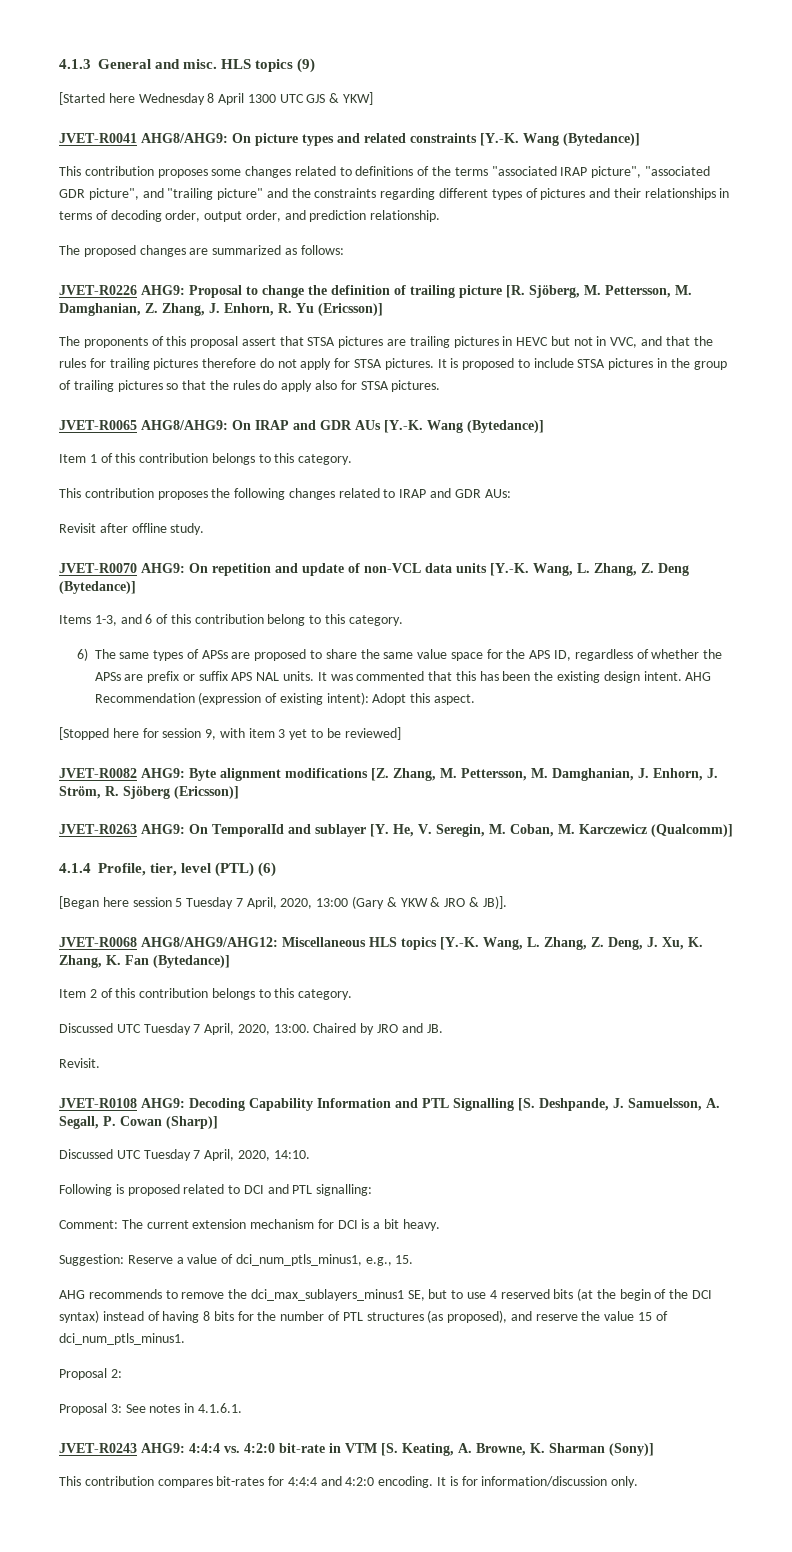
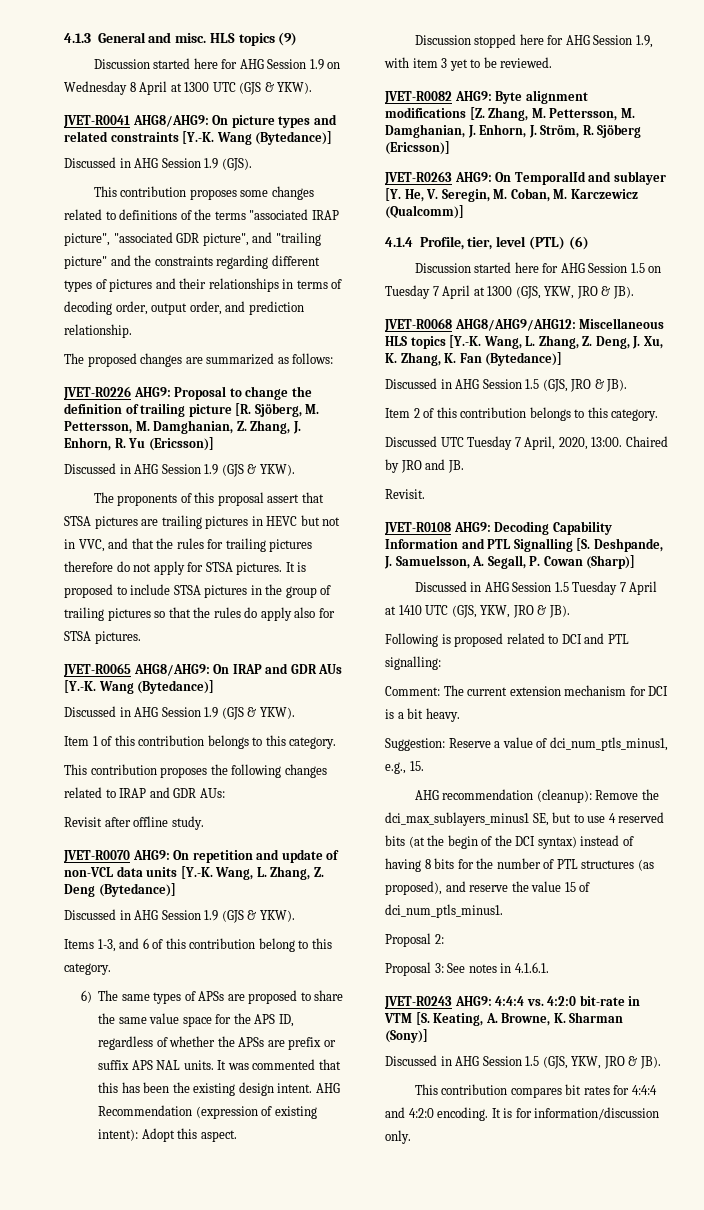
[59,92,135,105] [Started here -> [93,58,341,70] Discussion started here for AHG Session 1.9 on
(245, 99) none -> [170,83,182,92] at
[306,92,374,105] GJS & YKW] -> [239,82,313,95] (GJS & YKW).
(640, 139) none -> [64,157,252,171] // Discussed in AHG Session 1.9 (GJS).
(383, 309) none -> [64,463,295,477] // Discussed in AHG Session 1.9 (GJS & YKW).
(544, 426) none -> [64,706,295,720] // Discussed in AHG Session 1.9 (GJS & YKW).
(136, 587) none -> [64,909,295,923] // Discussed in AHG Session 1.9 (GJS & YKW).
[59,727,217,740] [Stopped here for session 9, -> [414,34,653,48] Discussion stopped here for AHG Session 1.9,
[344,727,401,740] reviewed] -> [500,57,553,68] reviewed.
[59,896,507,909] [Began here session 5 Tuesday 7 April, 2020, 13:00 (Gary & YKW & JRO & JB)]. -> [414,262,662,273] [385,285,634,299] Discussion started here for AHG Session 1.5 on Tuesday 7 April at 1300 (GJS, YKW, JRO & JB).
(230, 961) none -> [385,378,628,392] // Discussed in AHG Session 1.5 (GJS, JRO & JB).
[116,1149,310,1161] UTC Tuesday 7 April, 2020, 14:10. -> [470,581,658,595] [385,605,570,618] in AHG Session 1.5 Tuesday 7 April at 1410 UTC (GJS, YKW, JRO & JB).
[88,1289,225,1299] recommends to remove -> [442,789,639,803] recommendation (cleanup): Remove
(654, 1449) none -> [385,1055,661,1069] // Discussed in AHG Session 1.5 (GJS, YKW, JRO & JB).
[216,1476,265,1486] bit-rates -> [565,1084,610,1095] bit rates

